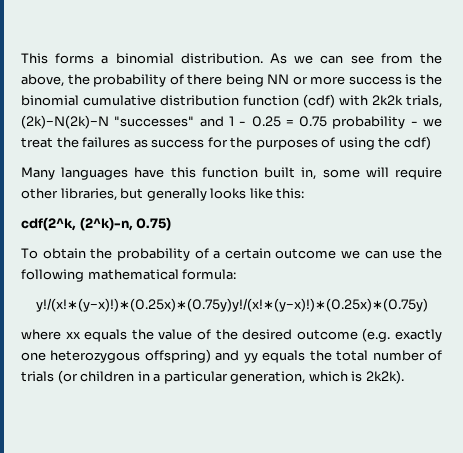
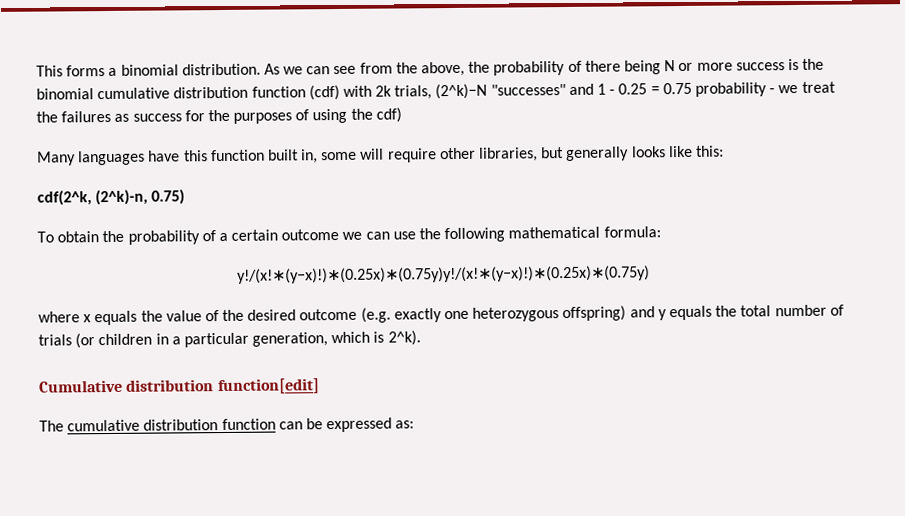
[267,74,290,84] NN -> [664,60,676,72] N
[372,95,442,108] [21,115,109,129] 2k2k trials, (2k)−N(2k)−N -> [375,83,488,100] 2k trials, (2^k)−N
[65,332,81,339] xx -> [83,314,92,323] x
[243,353,258,363] yy -> [657,309,667,321] y
[365,370,404,384] 2k2k). -> [387,330,421,346] [39,378,320,395] [39,417,415,433] 2^k). // Cumulative distribution function[edit] // The cumulative distribution function can be expressed as:

